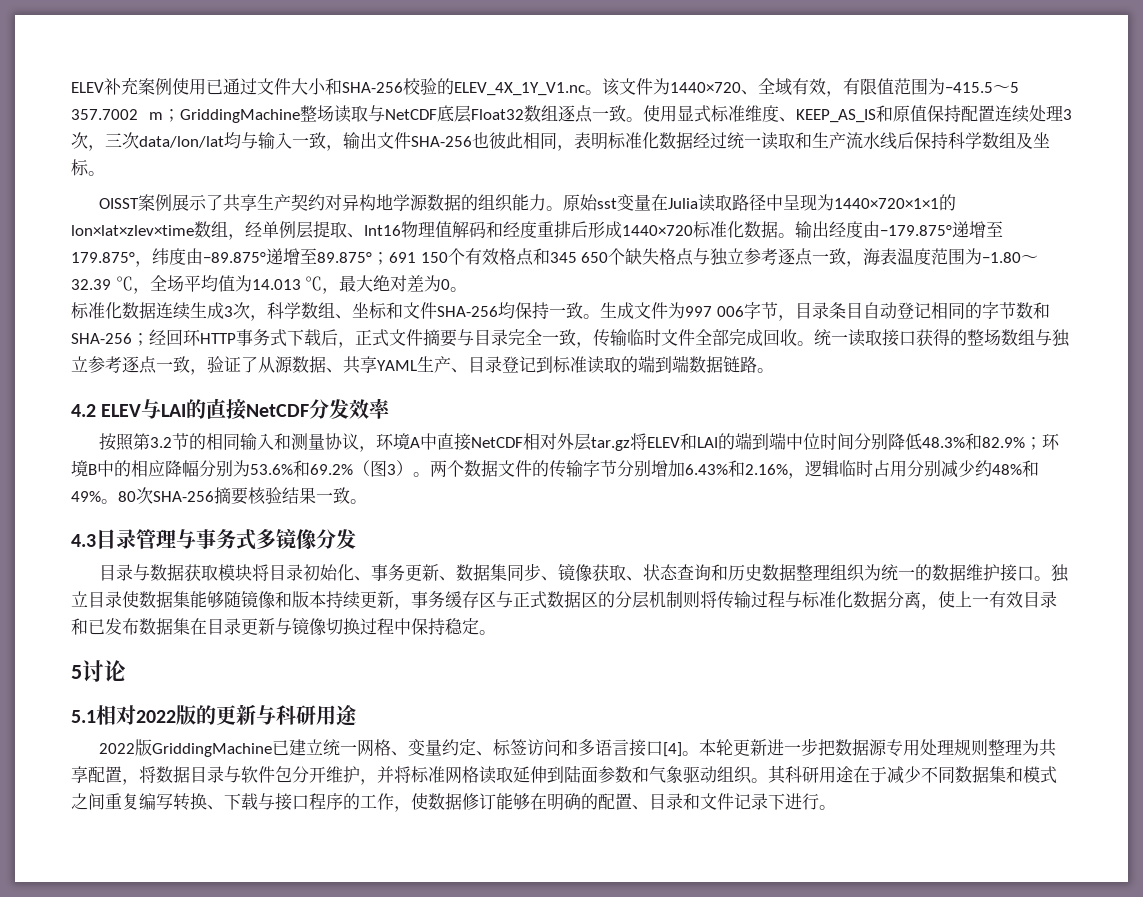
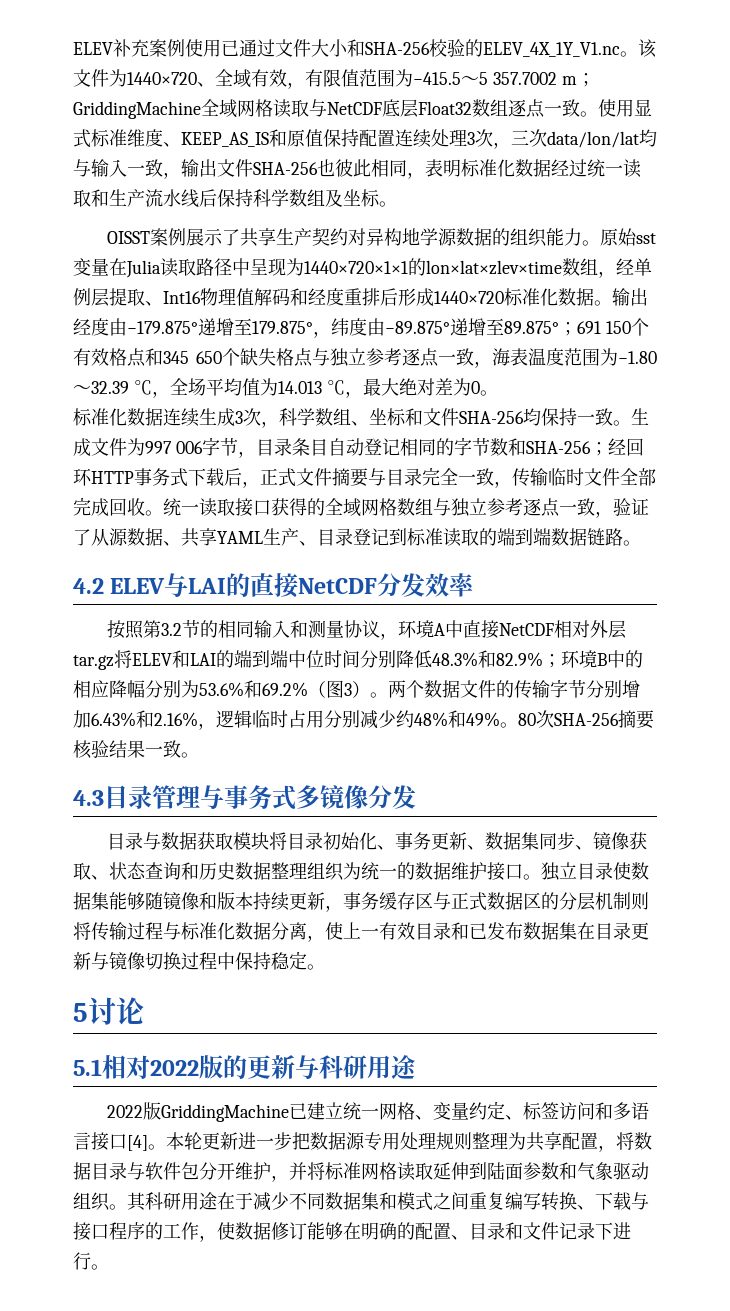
[300,105,334,122] 整场 -> [201,99,273,118] 全域网格
[967,329,1001,346] 整场 -> [325,498,397,517] 全域网格

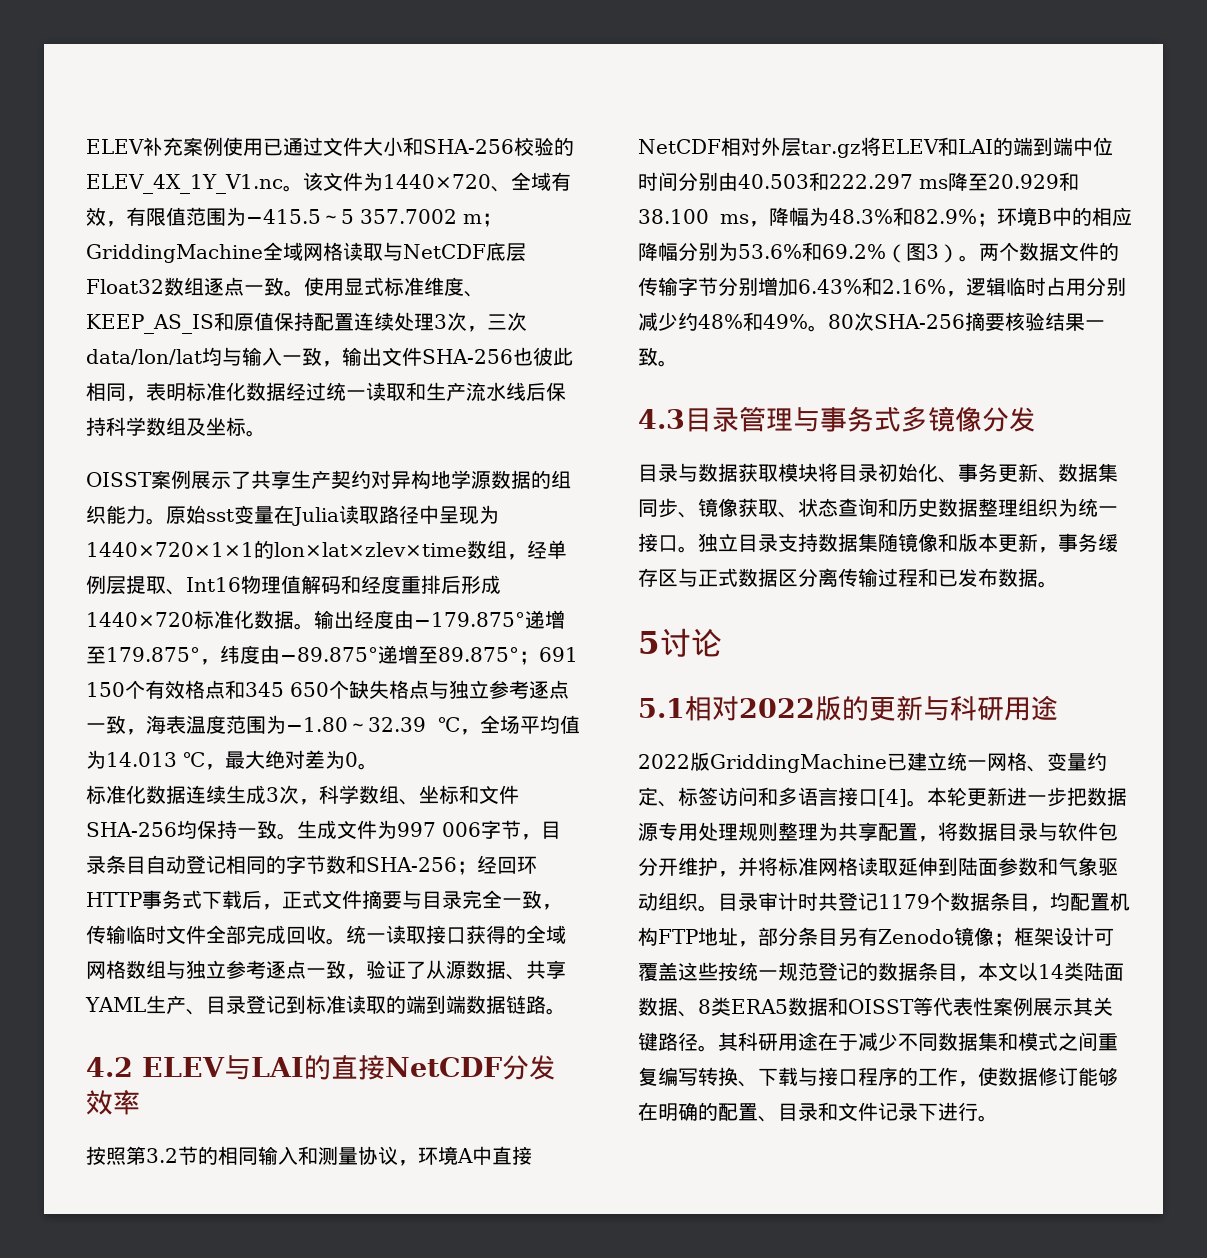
[396,650,432,668] 降低 -> [718,172,1079,191] [638,207,829,227] 由40.503和222.297 ms降至20.929和38.100 ms，降幅为
[397,862,487,880] 的数据维护 -> (1118, 510) none
[613,862,649,880] [73,892,145,910] 使数据集能够 -> [778,533,878,552] 支持数据集
[253,892,289,911] 持续 -> (998, 542) none
[541,892,649,911] [73,922,649,942] [73,951,307,970] 的分层机制则将传输过程与标准化数据分离，使上一有效目录和已发布数据集在目录更新与镜像切换过程中保持稳定 -> [798,568,1038,587] 分离传输过程和已发布数据
(127, 1207) none -> [718,892,1130,912] [638,927,1114,947] [638,962,1124,982] [638,997,1113,1017] [638,1032,718,1052] 目录审计时共登记1179个数据条目，均配置机构FTP地址，部分条目另有Zenodo镜像；框架设计可覆盖这些按统一规范登记的数据条目，本文以14类陆面数据、8类ERA5数据和OISST等代表性案例展示其关键路径。

